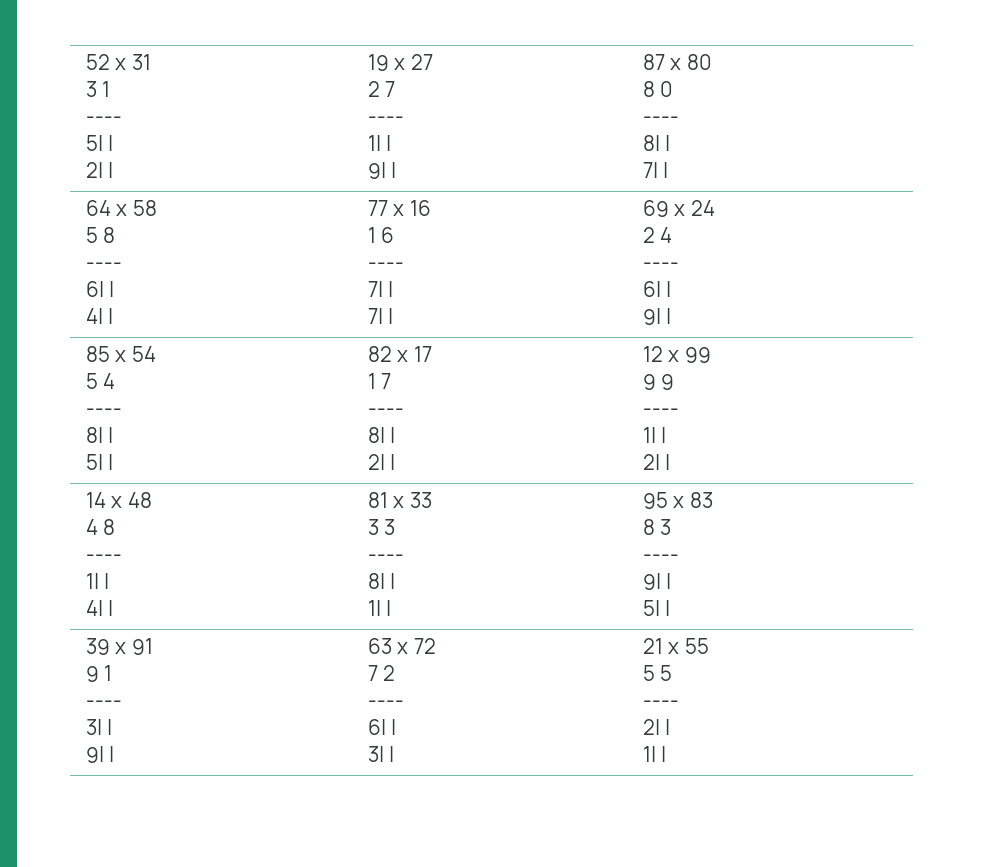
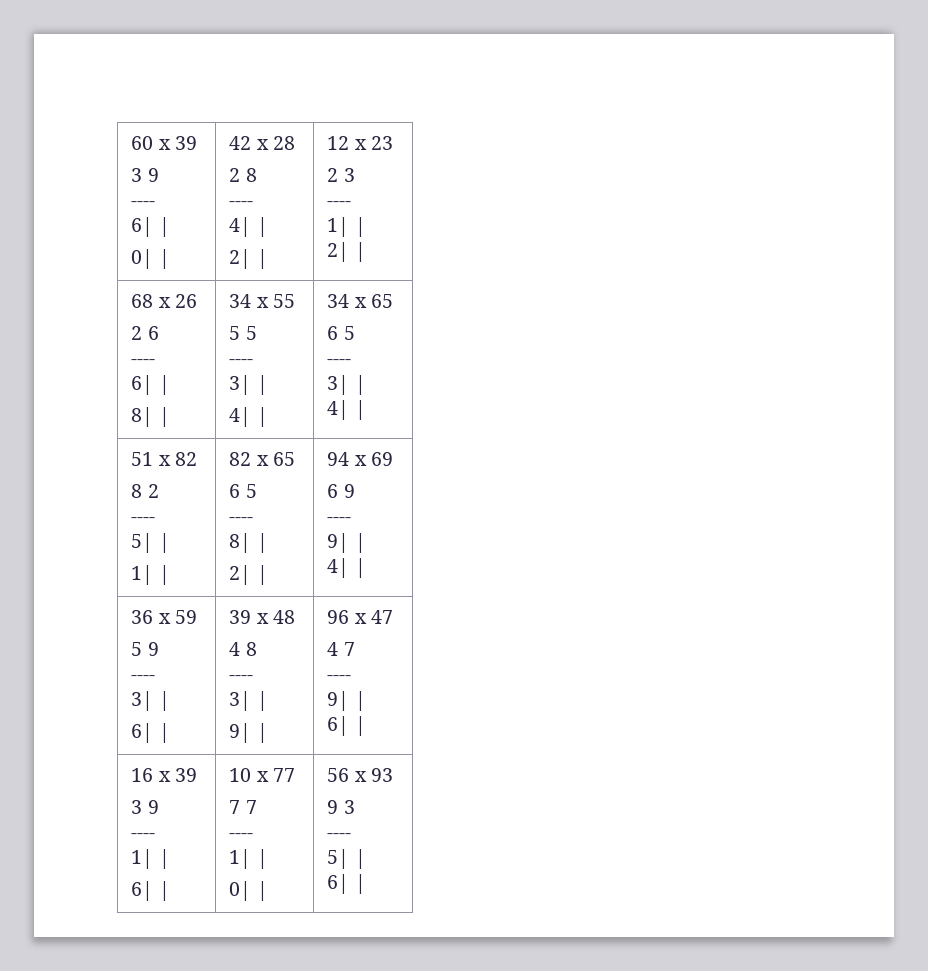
[85,54,151,70] [85,81,111,97] [85,116,122,124] [85,135,114,151] [85,162,114,178] [367,54,433,71] [367,81,396,97] [367,116,404,124] [367,135,392,151] [367,162,397,179] [642,54,712,70] [642,81,674,97] [642,116,679,124] [642,135,671,151] [642,162,669,178] [85,200,157,216] [85,227,116,243] [85,262,122,270] [85,281,115,297] [85,308,114,324] [367,200,431,216] [367,227,395,243] [367,262,404,270] [367,281,394,297] [367,308,394,324] [642,200,715,217] [642,227,673,243] [642,262,679,270] [642,281,672,297] [642,308,672,325] [85,346,156,362] [85,373,116,389] [85,408,122,416] [85,427,114,443] [85,454,103,470] 52 x 31 // 3 1 // ---- // 5| | // 2| | | 19 x 27 // 2 7 // ---- // 1| | // 9| | | 87 x 80 // 8 0 // ---- // 8| | // 7| | // 64 x 58 // 5 8 // ---- // 6| | // 4| | | 77 x 16 // 1 6 // ---- // 7| | // 7| | | 69 x 24 // 2 4 // ---- // 6| | // 9| | // 85 x 54 // 5 4 // ---- // 8| | // 5| -> [131,136,197,150] [131,168,159,182] [131,201,156,207] [131,217,170,237] [131,249,170,269] [229,136,295,150] [229,168,257,182] [229,201,254,207] [229,217,268,237] [229,249,268,269] [327,136,393,150] [327,168,355,182] [327,201,352,207] [327,217,366,237] [327,242,366,262] [131,294,197,308] [131,326,159,340] [131,359,156,365] [131,375,170,395] [131,407,170,427] [229,294,295,308] [229,326,257,340] [229,359,254,365] [229,375,268,395] [229,407,268,427] [327,294,393,308] [327,326,355,340] [327,359,352,365] [327,375,366,395] [327,400,366,420] [131,452,197,466] [131,484,159,498] [131,517,156,523] [131,533,170,553] [131,565,154,585] 60 x 39 // 3 9 // ---- // 6| | // 0| | | 42 x 28 // 2 8 // ---- // 4| | // 2| | | 12 x 23 // 2 3 // ---- // 1| | // 2| | // 68 x 26 // 2 6 // ---- // 6| | // 8| | | 34 x 55 // 5 5 // ---- // 3| | // 4| | | 34 x 65 // 6 5 // ---- // 3| | // 4| | // 51 x 82 // 8 2 // ---- // 5| | // 1|
[413,346,432,362] [367,373,392,389] 17 // 1 7 -> [272,452,295,466] [229,484,257,498] 65 // 6 5
[642,346,711,363] [642,374,675,390] [642,408,679,416] [642,427,667,443] [642,454,671,470] [85,492,152,508] [85,519,116,535] [85,554,122,562] [85,573,110,589] [85,600,114,616] [367,492,432,508] [367,519,396,535] [367,554,404,562] [367,573,396,589] [367,600,392,616] [642,492,713,509] [642,519,672,535] [642,554,679,562] [642,573,672,590] [642,600,671,616] [85,638,153,655] [85,665,113,682] 12 x 99 // 9 9 // ---- // 1| | // 2| | // 14 x 48 // 4 8 // ---- // 1| | // 4| | | 81 x 33 // 3 3 // ---- // 8| | // 1| | | 95 x 83 // 8 3 // ---- // 9| | // 5| | // 39 x 91 // 9 1 -> [327,452,393,466] [327,484,355,498] [327,517,352,523] [327,533,366,553] [327,558,366,578] [131,610,197,624] [131,642,159,656] [131,675,156,681] [131,691,170,711] [131,723,170,743] [229,610,295,624] [229,642,257,656] 94 x 69 // 6 9 // ---- // 9| | // 4| | // 36 x 59 // 5 9 // ---- // 3| | // 6| | | 39 x 48 // 4 8
[367,638,436,654] [367,665,396,681] [367,700,404,708] [367,719,397,735] [367,746,395,762] [642,638,709,654] [642,665,673,681] [642,700,679,708] [642,719,671,735] [642,746,656,762] 63 x 72 // 7 2 // ---- // 6| | // 3| | | 21 x 55 // 5 5 // ---- // 2| | // 1| -> [327,610,393,624] [327,642,355,656] [327,675,352,681] [327,691,366,711] [327,716,366,736] [131,768,197,782] [131,800,159,814] [131,833,156,839] [131,849,170,869] [131,881,170,901] [229,768,295,782] [229,800,257,814] [229,833,254,839] [229,849,268,869] [229,881,268,901] [327,768,393,782] [327,800,355,814] [327,833,352,839] [327,849,366,869] [327,874,350,894] 96 x 47 // 4 7 // ---- // 9| | // 6| | // 16 x 39 // 3 9 // ---- // 1| | // 6| | | 10 x 77 // 7 7 // ---- // 1| | // 0| | | 56 x 93 // 9 3 // ---- // 5| | // 6|

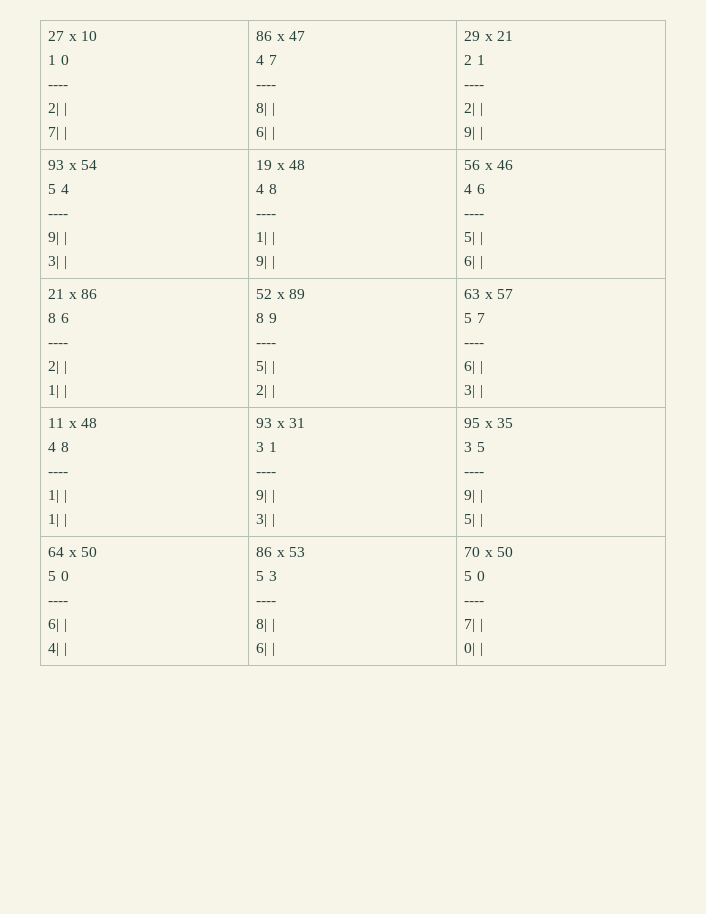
[131,136,197,150] [131,168,159,182] [131,201,156,207] [131,217,170,237] [131,249,170,269] [229,136,295,150] [229,168,257,182] [229,201,254,207] [229,217,268,237] [229,249,268,269] [327,136,393,150] [327,168,355,182] [327,201,352,207] [327,217,366,237] [327,242,366,262] [131,294,197,308] [131,326,159,340] [131,359,156,365] [131,375,170,395] [131,407,170,427] [229,294,295,308] [229,326,257,340] [229,359,254,365] [229,375,268,395] [229,407,268,427] [327,294,393,308] [327,326,355,340] [327,359,352,365] [327,375,366,395] [327,400,366,420] [131,452,197,466] [131,484,159,498] [131,517,156,523] [131,533,170,553] [131,565,170,585] [229,452,295,466] [229,484,257,498] [229,517,254,523] [229,533,268,553] [229,565,268,585] [327,452,393,466] [327,484,355,498] [327,517,352,523] [327,533,366,553] [327,558,366,578] [131,610,197,624] [131,642,159,656] [131,675,156,681] [131,691,170,711] [131,723,170,743] [229,610,295,624] [229,642,257,656] [229,675,254,681] [229,691,252,711] 60 x 39 // 3 9 // ---- // 6| | // 0| | | 42 x 28 // 2 8 // ---- // 4| | // 2| | | 12 x 23 // 2 3 // ---- // 1| | // 2| | // 68 x 26 // 2 6 // ---- // 6| | // 8| | | 34 x 55 // 5 5 // ---- // 3| | // 4| | | 34 x 65 // 6 5 // ---- // 3| | // 4| | // 51 x 82 // 8 2 // ---- // 5| | // 1| | | 82 x 65 // 6 5 // ---- // 8| | // 2| | | 94 x 69 // 6 9 // ---- // 9| | // 4| | // 36 x 59 // 5 9 // ---- // 3| | // 6| | | 39 x 48 // 4 8 // ---- // 3| -> [48,31,97,41] [48,55,69,65] [48,85,69,89] [48,103,67,116] [48,127,67,140] [256,31,305,41] [256,55,277,65] [256,85,277,89] [256,103,275,116] [256,127,275,140] [464,31,513,41] [464,55,485,65] [464,85,485,89] [464,103,483,116] [464,127,483,140] [48,160,97,170] [48,184,69,194] [48,214,69,218] [48,232,67,245] [48,256,67,269] [256,160,305,170] [256,184,277,194] [256,214,277,218] [256,232,268,245] 27 x 10 // 1 0 // ---- // 2| | // 7| | | 86 x 47 // 4 7 // ---- // 8| | // 6| | | 29 x 21 // 2 1 // ---- // 2| | // 9| | // 93 x 54 // 5 4 // ---- // 9| | // 3| | | 19 x 48 // 4 8 // ---- // 1|
[327,610,393,624] [327,642,355,656] [327,675,352,681] [327,691,366,711] [327,716,366,736] [131,768,197,782] [131,800,159,814] [131,833,156,839] [131,849,170,869] [131,881,170,901] [229,768,295,782] [229,800,257,814] [229,833,254,839] [229,849,268,869] [229,881,268,901] [327,768,393,782] [327,800,355,814] 96 x 47 // 4 7 // ---- // 9| | // 6| | // 16 x 39 // 3 9 // ---- // 1| | // 6| | | 10 x 77 // 7 7 // ---- // 1| | // 0| | | 56 x 93 // 9 3 -> [464,160,513,170] [464,184,485,194] 56 x 46 // 4 6
(366, 884) none -> [48,289,97,299] [48,313,69,323] [48,343,69,347] [48,361,67,374] [48,385,67,398] [256,289,305,299] [256,313,277,323] [256,343,277,347] [256,361,275,374] [256,385,275,398] [464,289,513,299] [464,313,485,323] [464,343,485,347] [464,361,483,374] [464,385,483,398] [48,418,97,428] [48,442,69,452] [48,472,69,476] [48,490,67,503] [48,514,67,527] [256,418,305,428] [256,442,277,452] [256,472,277,476] [256,490,275,503] [256,514,275,527] [464,418,513,428] [464,442,485,452] [464,472,485,476] [464,490,483,503] [464,514,483,527] [48,547,97,557] [48,571,69,581] [48,601,69,605] [48,619,67,632] [48,643,67,656] [256,547,305,557] [256,571,277,581] [256,601,277,605] [256,619,275,632] [256,643,275,656] [464,547,513,557] [464,571,485,581] [464,601,485,605] [464,619,483,632] [464,643,483,656] // 21 x 86 // 8 6 // ---- // 2| | // 1| | | 52 x 89 // 8 9 // ---- // 5| | // 2| | | 63 x 57 // 5 7 // ---- // 6| | // 3| | // 11 x 48 // 4 8 // ---- // 1| | // 1| | | 93 x 31 // 3 1 // ---- // 9| | // 3| | | 95 x 35 // 3 5 // ---- // 9| | // 5| | // 64 x 50 // 5 0 // ---- // 6| | // 4| | | 86 x 53 // 5 3 // ---- // 8| | // 6| | | 70 x 50 // 5 0 // ---- // 7| | // 0| |

